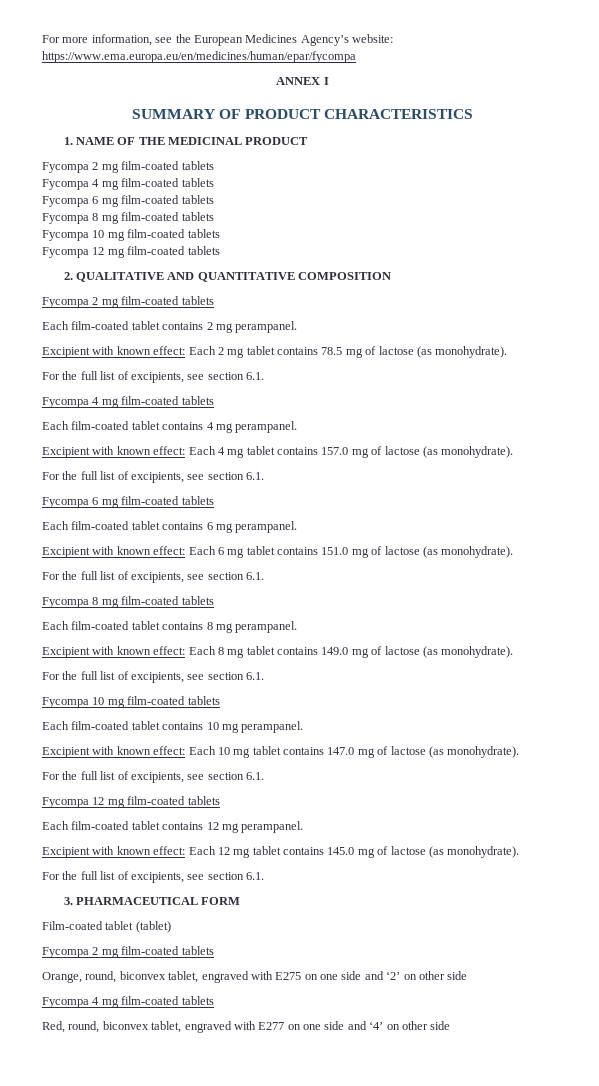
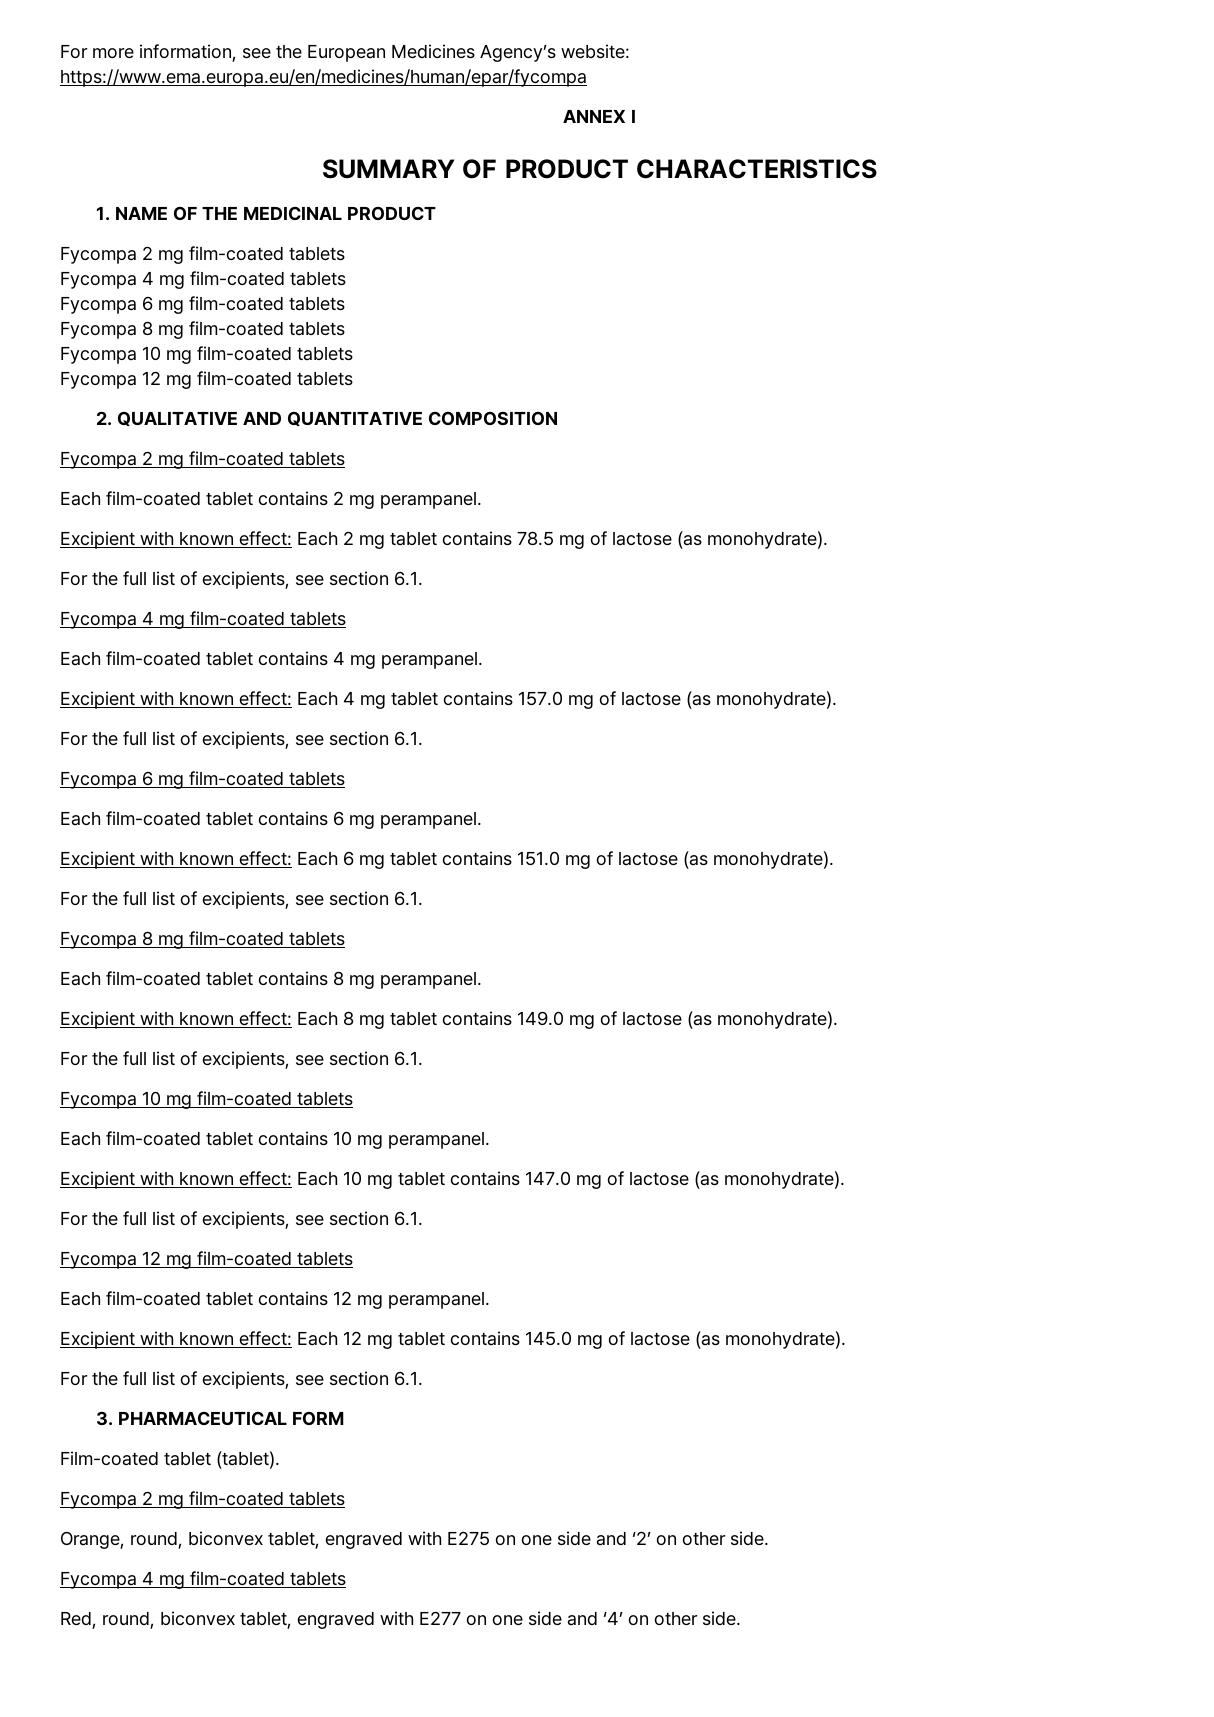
[135,921,171,933] (tablet) -> [216,1451,280,1469] (tablet).
[447,971,468,980] side -> [730,1531,769,1546] side.
[430,1021,451,1030] side -> [702,1611,741,1626] side.

